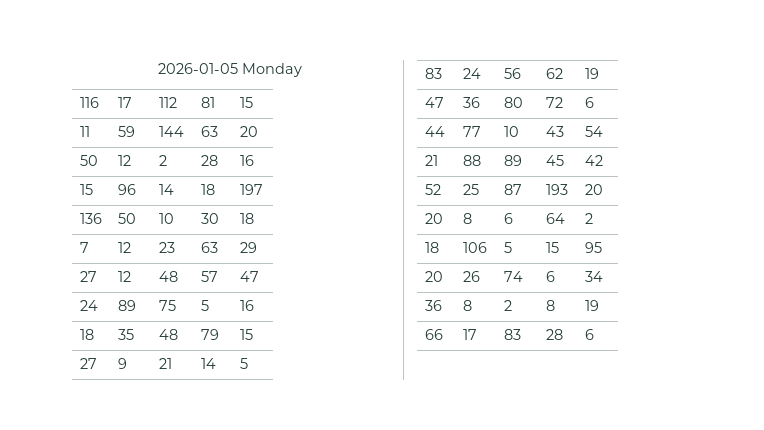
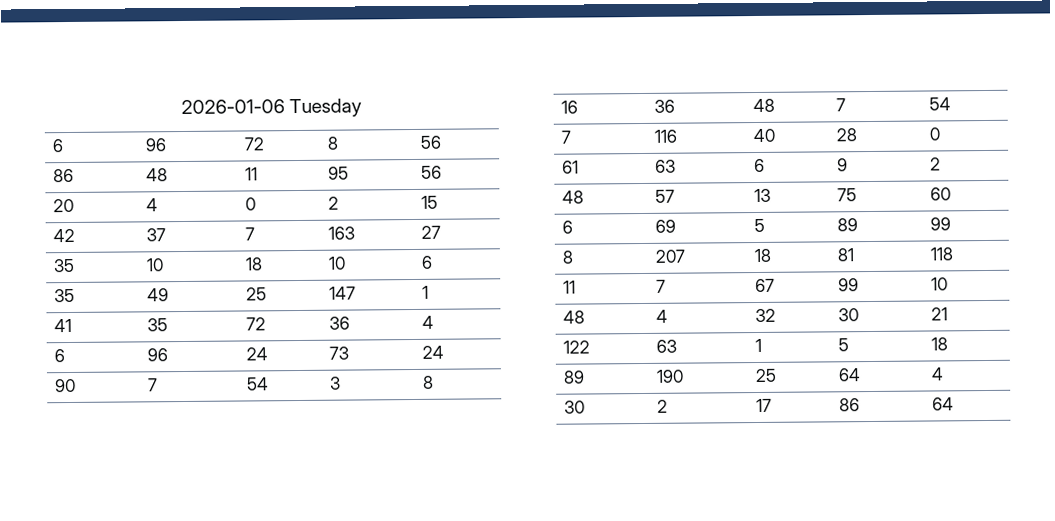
[158,63,302,77] [79,97,99,108] [117,97,132,108] [158,97,177,108] [200,97,215,108] [239,97,253,108] [79,126,90,137] [117,126,135,137] [158,126,184,137] [200,126,218,137] [239,126,258,137] [79,155,98,166] [117,155,131,166] [158,155,167,166] [200,155,218,166] [239,155,254,166] [79,184,93,195] [117,184,136,195] [158,184,174,195] [200,184,215,195] [239,184,263,195] [79,213,102,224] [117,213,136,224] [158,213,174,224] [200,213,219,224] [239,213,254,224] [79,242,89,253] [117,242,131,253] [158,242,175,253] [200,242,218,253] [239,242,257,253] [79,271,97,282] [117,271,131,282] [158,271,178,282] [200,271,218,282] [239,271,259,282] [79,300,98,311] [117,300,136,311] [158,300,176,311] [200,300,209,311] [239,300,254,311] [79,329,94,340] [117,329,134,340] [158,329,178,340] [200,329,219,340] [239,329,253,340] [79,358,97,369] [117,358,127,369] [158,358,172,369] [200,358,216,369] [239,358,248,369] [424,68,442,79] [462,68,481,79] [503,68,521,79] [545,68,563,79] [584,68,599,79] [424,97,444,108] [462,97,480,108] [503,97,523,108] [545,97,563,108] [584,97,594,108] [424,126,445,137] [462,126,481,137] [503,126,519,137] [545,126,564,137] [584,126,603,137] [424,155,438,166] [462,155,481,166] [503,155,522,166] [545,155,564,166] [584,155,603,166] [424,184,441,195] [462,184,479,195] [503,184,522,195] [545,184,568,195] [584,184,603,195] [424,213,443,224] [462,213,472,224] [503,213,513,224] [545,213,565,224] [584,213,593,224] [424,242,439,253] [462,242,487,253] [503,242,512,253] [545,242,559,253] [584,242,602,253] [424,271,443,282] [462,271,480,282] [503,271,523,282] [545,271,555,282] [584,271,603,282] [424,300,442,311] [462,300,472,311] [503,300,512,311] [545,300,555,311] [584,300,599,311] [424,329,443,340] [462,329,477,340] [503,329,521,340] [545,329,563,340] [584,329,594,340] 2026-01-05 Monday // 116 | 17 | 112 | 81 | 15 // 11 | 59 | 144 | 63 | 20 // 50 | 12 | 2 | 28 | 16 // 15 | 96 | 14 | 18 | 197 // 136 | 50 | 10 | 30 | 18 // 7 | 12 | 23 | 63 | 29 // 27 | 12 | 48 | 57 | 47 // 24 | 89 | 75 | 5 | 16 // 18 | 35 | 48 | 79 | 15 // 27 | 9 | 21 | 14 | 5 // 83 | 24 | 56 | 62 | 19 // 47 | 36 | 80 | 72 | 6 // 44 | 77 | 10 | 43 | 54 // 21 | 88 | 89 | 45 | 42 // 52 | 25 | 87 | 193 | 20 // 20 | 8 | 6 | 64 | 2 // 18 | 106 | 5 | 15 | 95 // 20 | 26 | 74 | 6 | 34 // 36 | 8 | 2 | 8 | 19 // 66 | 17 | 83 | 28 | 6 -> [180,98,363,118] [52,139,65,153] [145,138,168,152] [244,137,266,151] [327,136,340,150] [420,135,443,149] [53,168,75,183] [146,168,169,182] [245,167,259,181] [328,166,350,180] [421,165,443,179] [53,198,75,213] [146,198,159,212] [245,197,257,211] [328,196,340,210] [421,195,439,209] [53,228,76,243] [146,228,167,242] [245,227,256,241] [328,226,356,240] [421,225,442,239] [53,258,76,273] [146,258,165,272] [245,257,264,271] [328,256,347,270] [421,255,434,269] [54,288,76,303] [147,288,170,302] [246,287,268,301] [329,286,357,300] [422,285,430,299] [54,318,73,333] [147,318,169,332] [246,317,267,331] [329,316,351,330] [422,315,435,329] [54,349,66,363] [147,348,169,362] [246,347,269,361] [329,346,350,360] [422,345,445,359] [55,378,77,393] [148,378,159,392] [247,377,270,391] [330,376,342,390] [423,375,435,389] [561,100,579,114] [654,99,676,113] [753,98,776,113] [836,98,847,112] [929,97,952,111] [561,130,572,144] [654,129,678,143] [753,128,776,143] [836,128,858,142] [929,127,941,141] [562,160,580,174] [655,159,677,173] [754,158,766,173] [837,158,849,172] [930,157,942,171] [562,190,585,204] [655,189,676,203] [754,188,772,203] [837,188,858,202] [930,187,952,201] [562,220,574,234] [655,219,677,233] [754,218,766,233] [837,218,859,232] [930,217,952,231] [562,250,575,264] [655,249,687,263] [754,248,773,263] [837,248,856,262] [930,247,955,261] [563,280,577,294] [656,279,667,293] [755,278,776,293] [838,278,860,292] [931,277,949,291] [563,310,586,324] [656,309,669,323] [755,308,777,323] [838,308,860,322] [931,307,949,321] [563,340,591,354] [656,339,678,353] [755,338,763,353] [838,338,850,352] [931,337,949,351] [563,370,586,384] [656,369,685,383] [755,368,778,383] [838,368,862,382] [931,367,945,381] [564,400,586,414] [657,399,669,413] [756,398,773,413] [839,398,861,412] [932,397,955,411] 2026-01-06 Tuesday // 6 | 96 | 72 | 8 | 56 // 86 | 48 | 11 | 95 | 56 // 20 | 4 | 0 | 2 | 15 // 42 | 37 | 7 | 163 | 27 // 35 | 10 | 18 | 10 | 6 // 35 | 49 | 25 | 147 | 1 // 41 | 35 | 72 | 36 | 4 // 6 | 96 | 24 | 73 | 24 // 90 | 7 | 54 | 3 | 8 // 16 | 36 | 48 | 7 | 54 // 7 | 116 | 40 | 28 | 0 // 61 | 63 | 6 | 9 | 2 // 48 | 57 | 13 | 75 | 60 // 6 | 69 | 5 | 89 | 99 // 8 | 207 | 18 | 81 | 118 // 11 | 7 | 67 | 99 | 10 // 48 | 4 | 32 | 30 | 21 // 122 | 63 | 1 | 5 | 18 // 89 | 190 | 25 | 64 | 4 // 30 | 2 | 17 | 86 | 64

